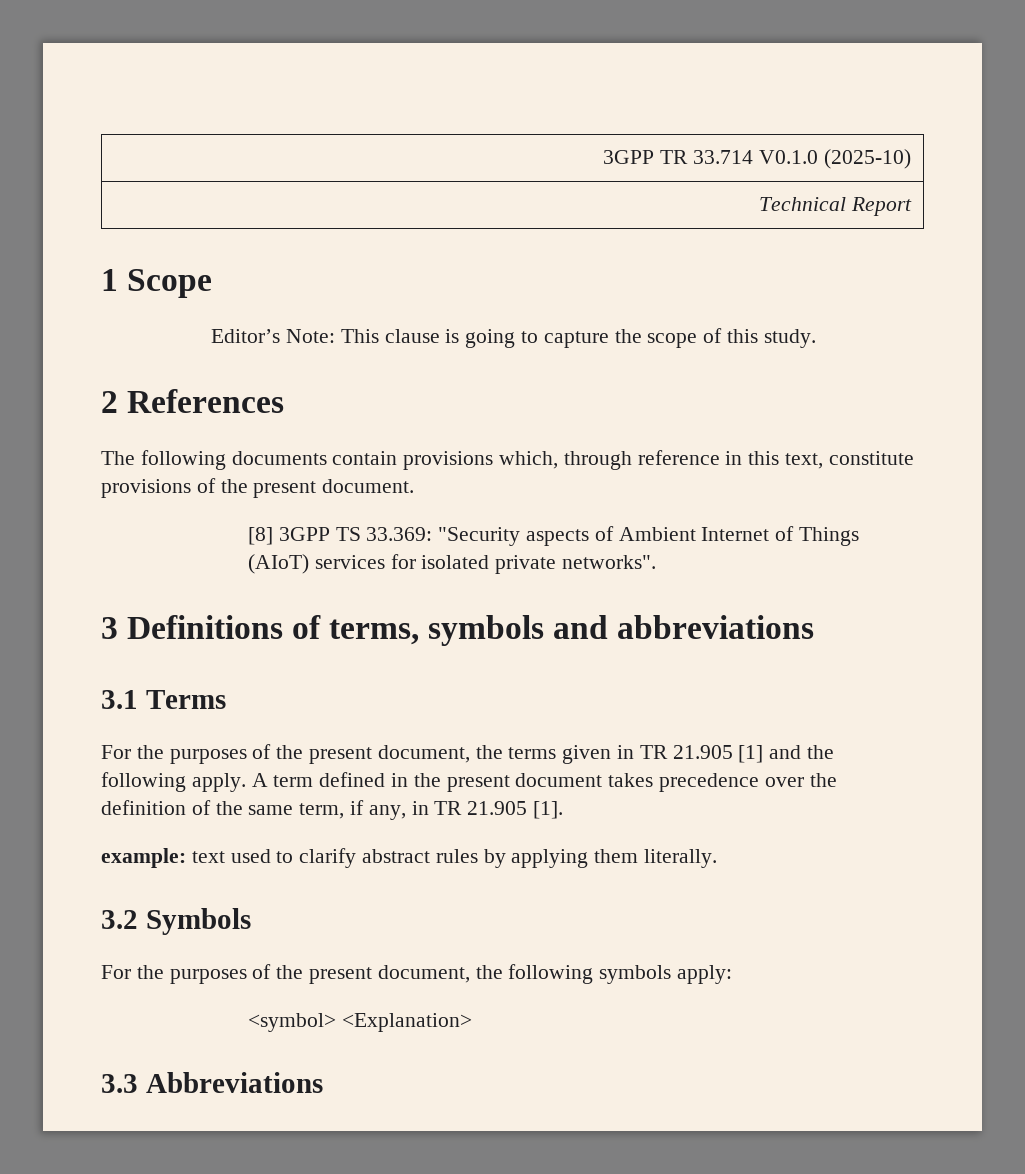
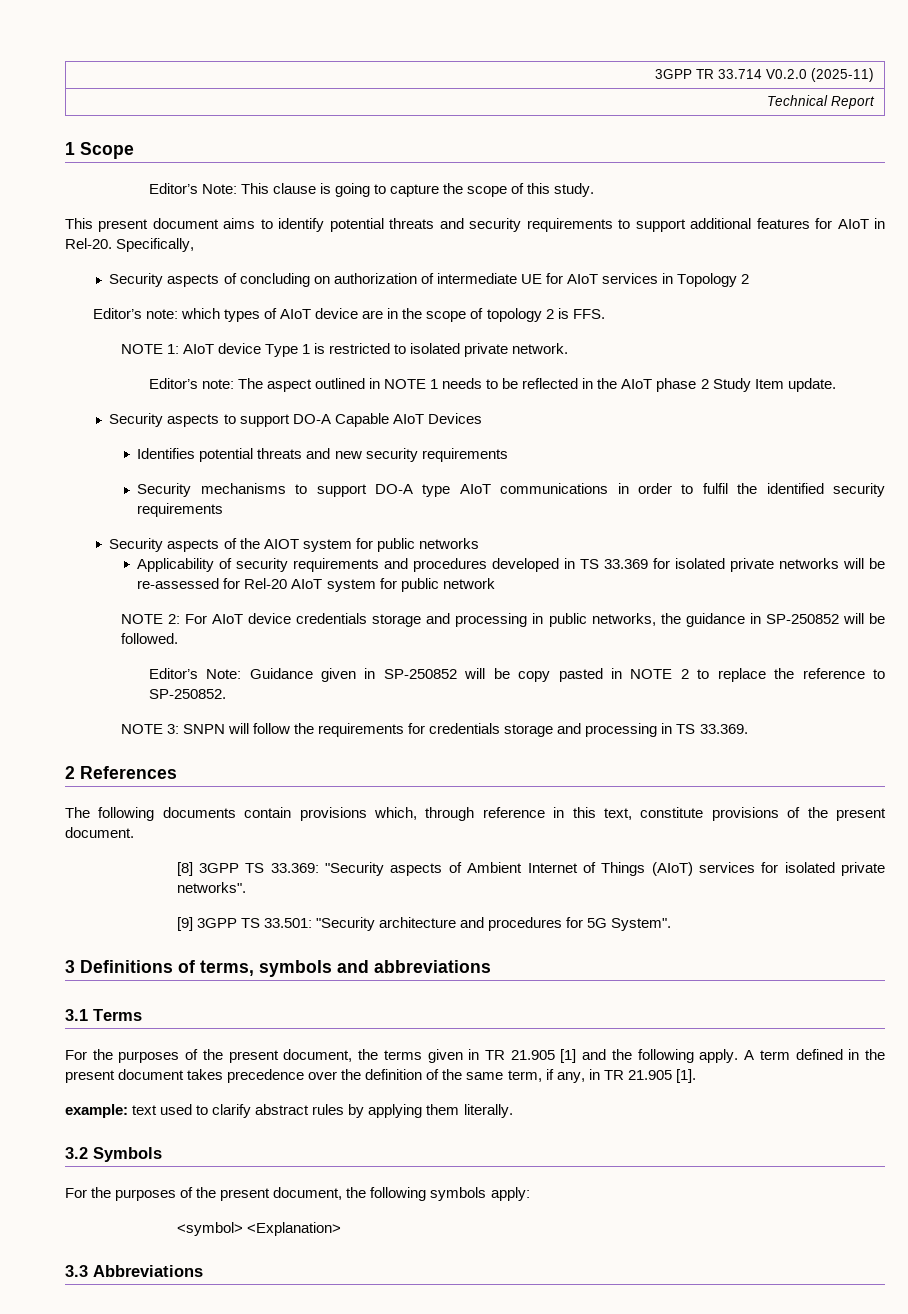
[758,149,911,169] V0.1.0 (2025-10) -> [766,68,875,82] V0.2.0 (2025-11)
(816, 338) none -> [65,218,886,232] [65,238,195,252] [109,273,750,287] [92,308,605,322] [120,343,569,357] [148,378,836,392] [109,413,482,427] [137,448,508,462] [137,483,886,497] [137,503,224,517] [109,538,479,552] [137,558,885,572] [137,578,495,592] [120,613,885,627] [120,633,178,644] [148,668,886,682] [148,689,226,699] [120,723,748,737] // This present document aims to identify potential threats and security requirements to support additional features for AIoT in Rel-20. Specifically, // Security aspects of concluding on authorization of intermediate UE for AIoT services in Topology 2 // Editor’s note: which types of AIoT device are in the scope of topology 2 is FFS. // NOTE 1: AIoT device Type 1 is restricted to isolated private network. // Editor’s note: The aspect outlined in NOTE 1 needs to be reflected in the AIoT phase 2 Study Item update. // Security aspects to support DO-A Capable AIoT Devices // Identifies potential threats and new security requirements // Security mechanisms to support DO-A type AIoT communications in order to fulfil the identified security requirements // Security aspects of the AIOT system for public networks // Applicability of security requirements and procedures developed in TS 33.369 for isolated private networks will be re-assessed for Rel-20 AIoT system for public network // NOTE 2: For AIoT device credentials storage and processing in public networks, the guidance in SP-250852 will be followed. // Editor’s Note: Guidance given in SP-250852 will be copy pasted in NOTE 2 to replace the reference to SP-250852. // NOTE 3: SNPN will follow the requirements for credentials storage and processing in TS 33.369.
(656, 562) none -> [176,917,672,931] // [9] 3GPP TS 33.501: "Security architecture and procedures for 5G System".

